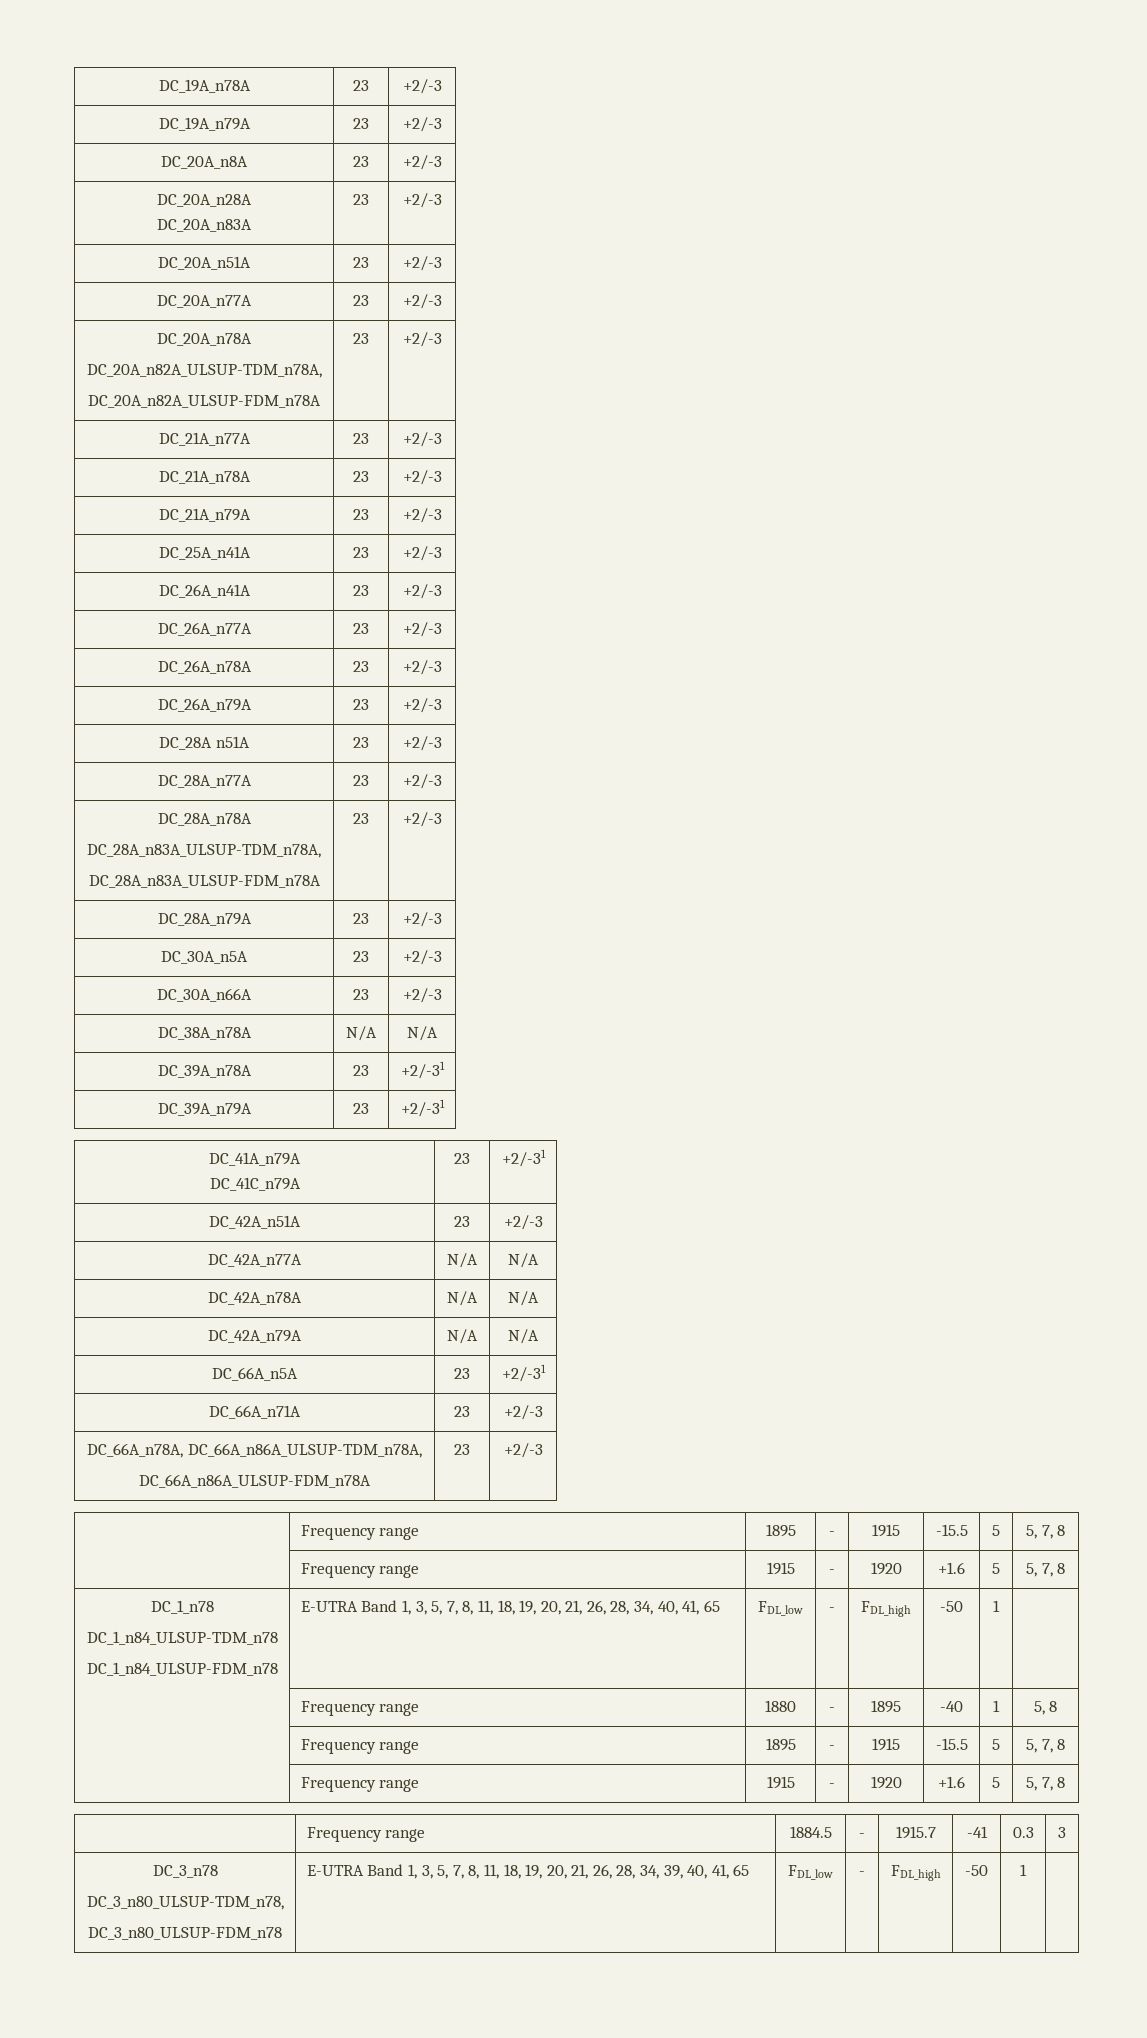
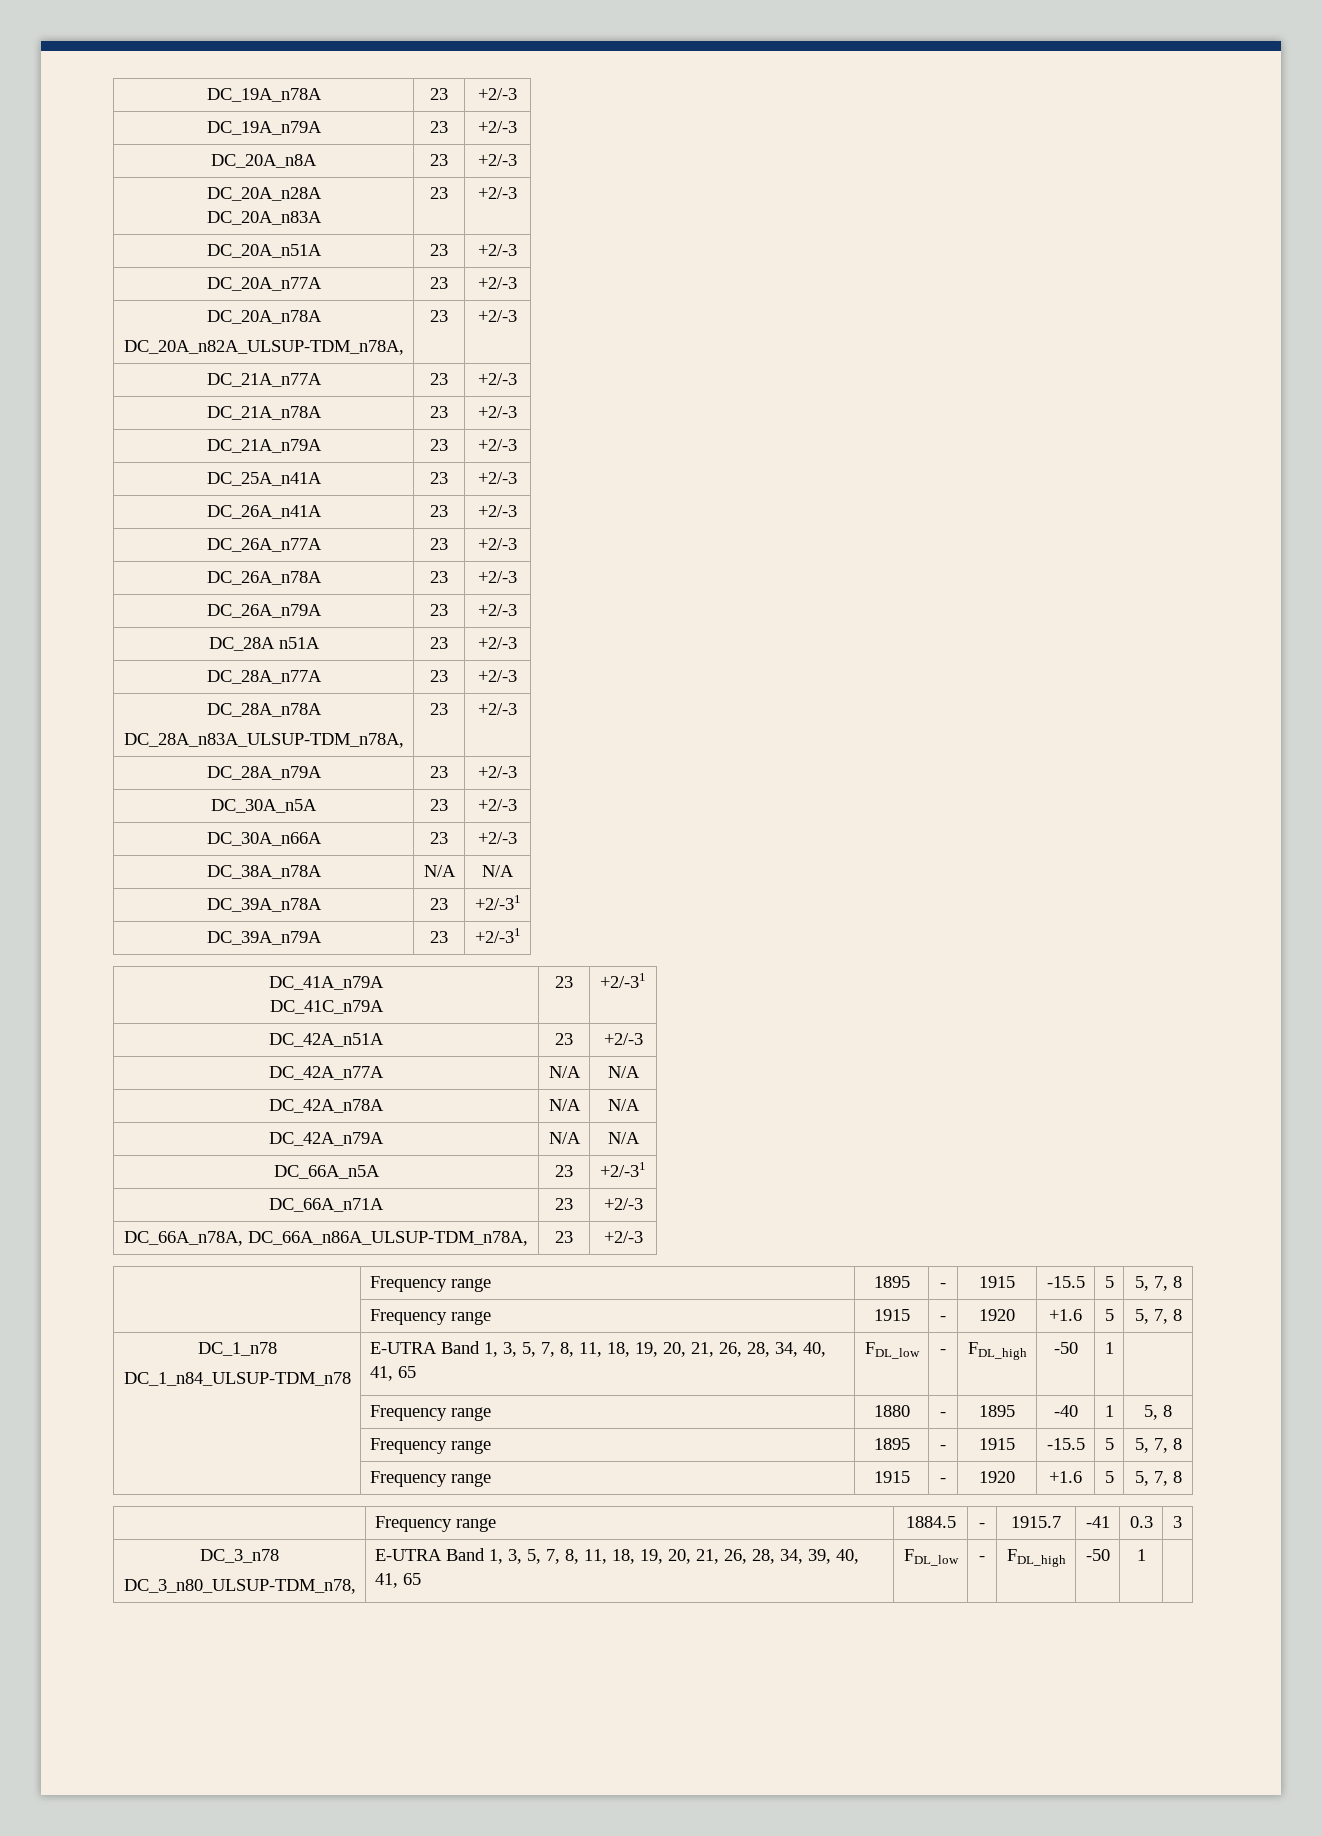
[88,395,321,408] // DC_20A_n82A_ULSUP-FDM_n78A -> (404, 347) none
[88,875,321,888] // DC_28A_n83A_ULSUP-FDM_n78A -> (404, 740) none
[139,1474,371,1488] // DC_66A_n86A_ULSUP-FDM_n78A -> (528, 1238) none
[86,1662,278,1676] // DC_1_n84_ULSUP-FDM_n78 -> (351, 1379) none
[88,1927,282,1940] // DC_3_n80_ULSUP-FDM_n78 -> (356, 1586) none

